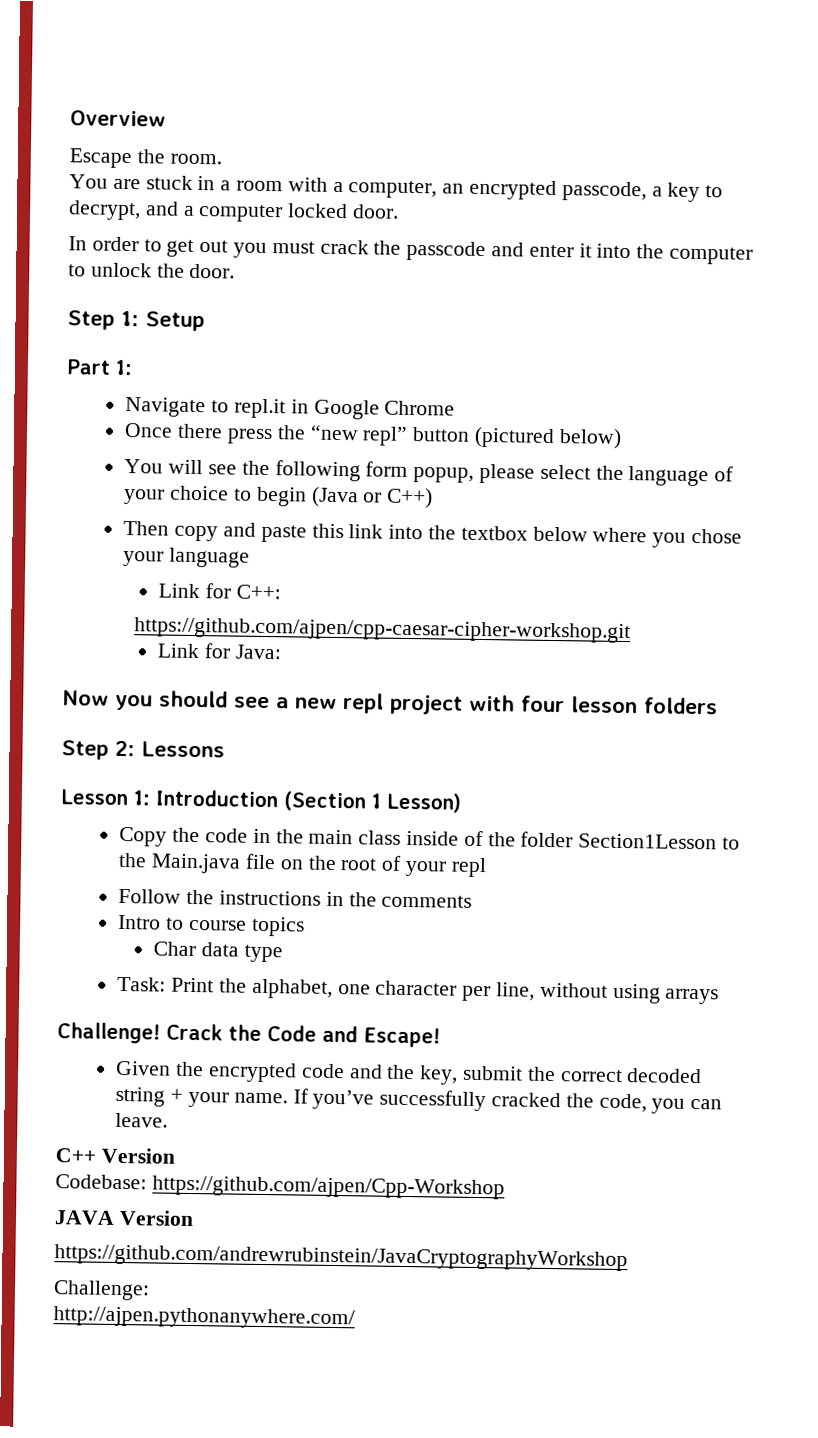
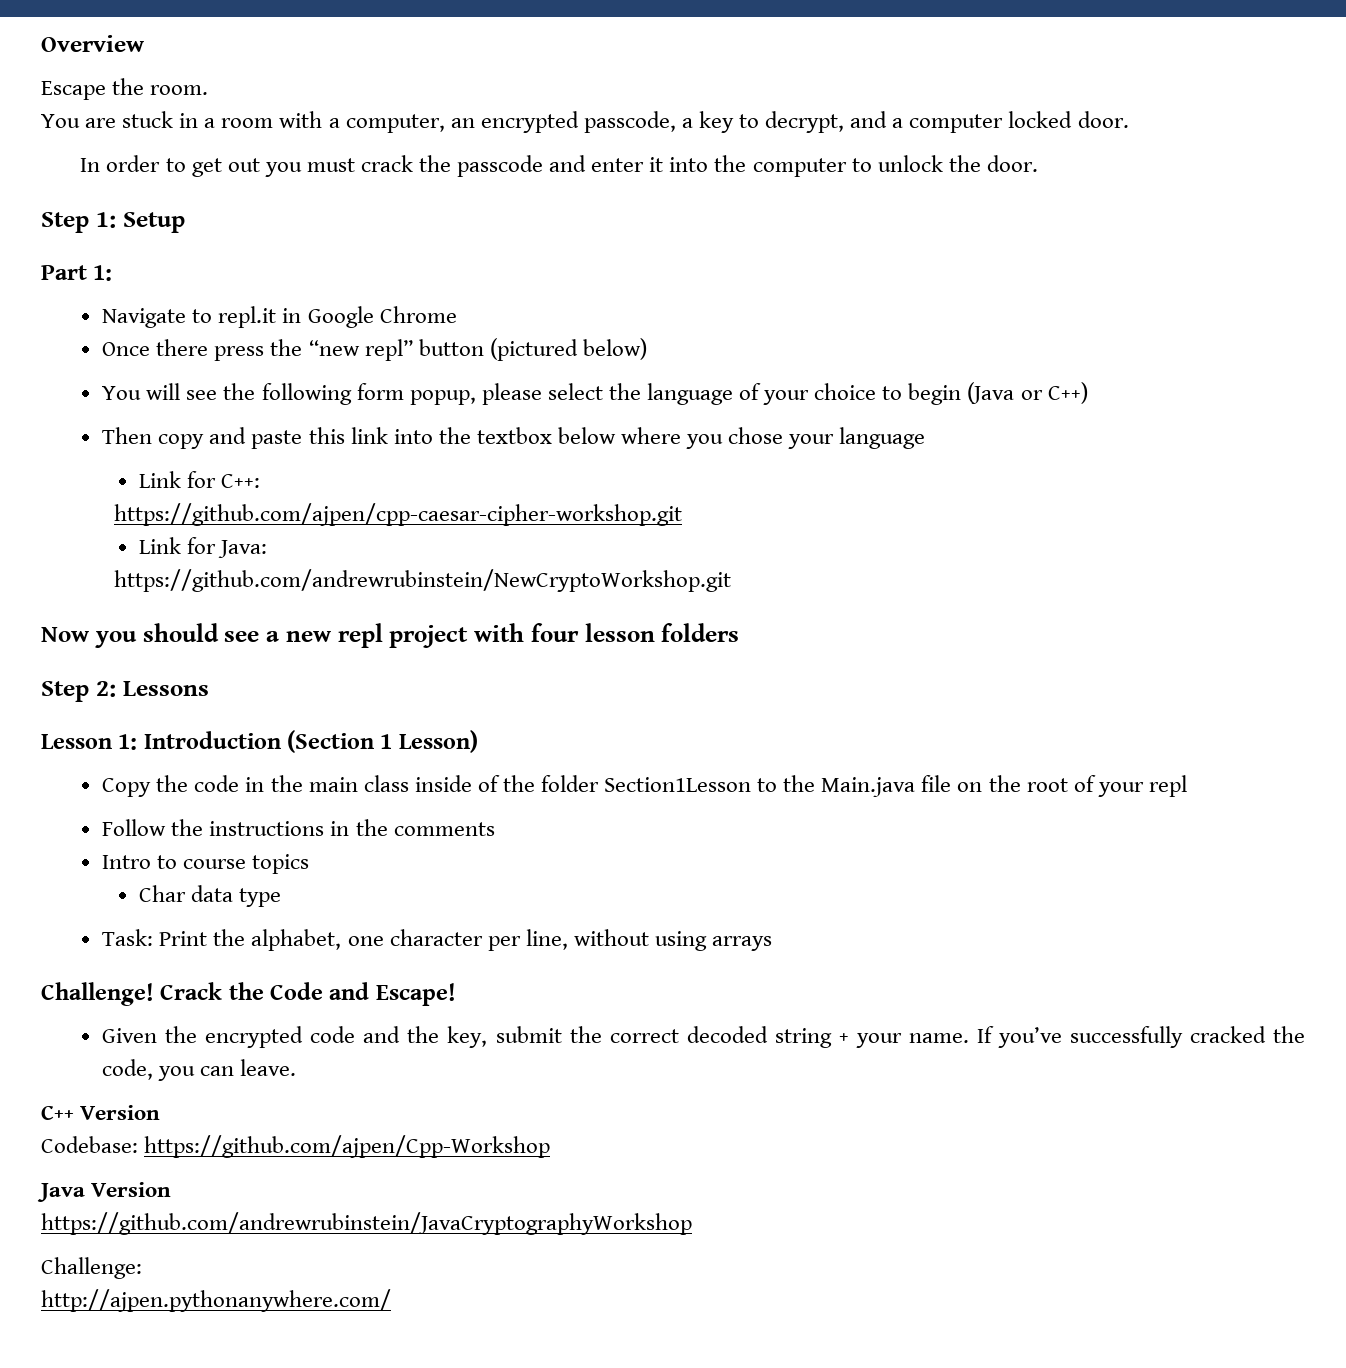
(282, 652) none -> [114,569,732,592] // https://github.com/andrewrubinstein/NewCryptoWorkshop.git
[54,1210,115,1225] JAVA -> [37,1183,85,1202] Java

